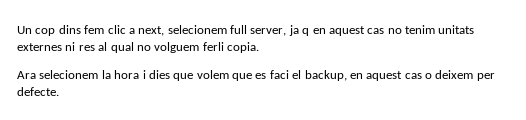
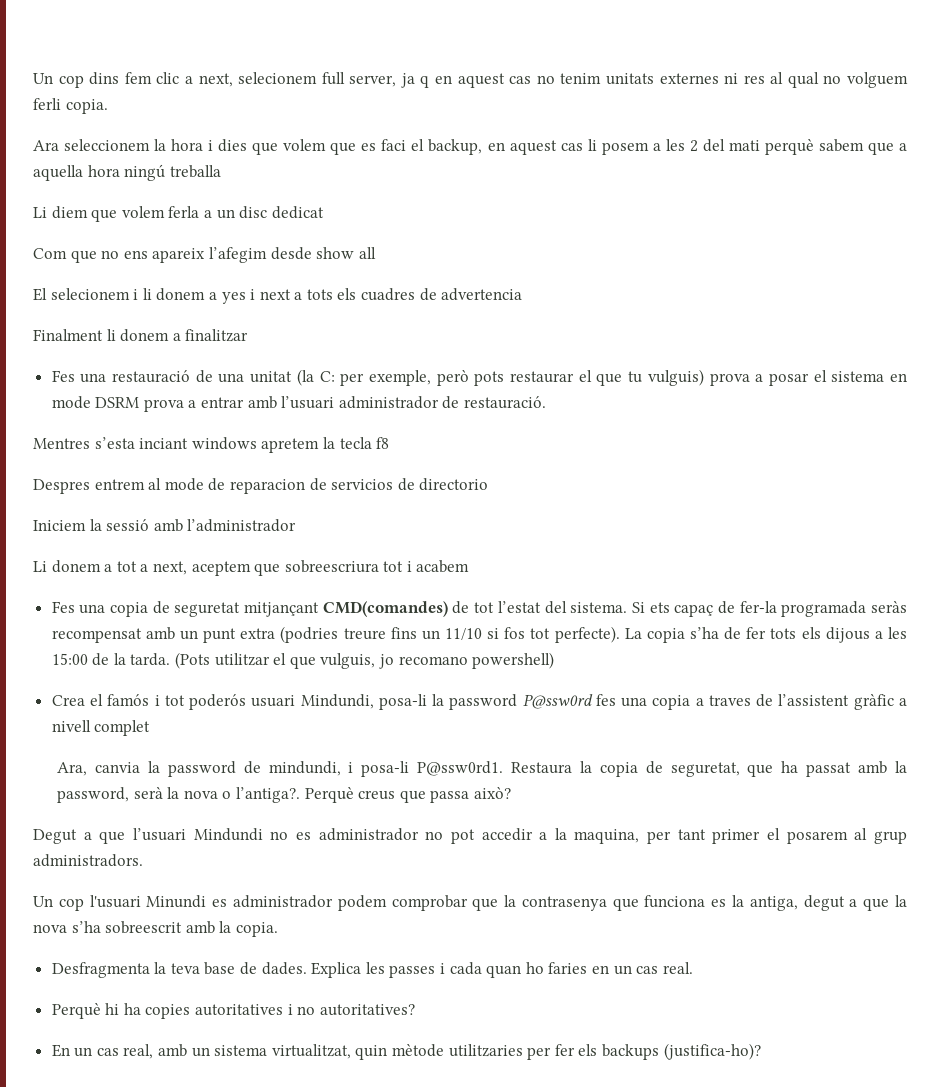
[39,70,99,79] selecionem -> [64,139,151,151] seleccionem
[425,70,495,81] [17,87,59,96] o deixem per defecte. -> [587,139,908,155] [33,164,221,181] [33,206,324,222] [33,247,376,263] [33,288,523,304] [33,329,249,342] [51,369,908,386] [51,396,547,412] [33,437,390,453] [33,478,489,494] [33,519,297,532] [33,560,470,576] [51,601,907,617] [51,626,907,643] [51,652,555,669] [51,694,907,710] [51,720,151,736] [57,761,907,777] [57,787,512,803] [33,828,907,844] [33,854,143,867] [33,895,907,911] [33,921,278,937] [51,962,693,978] [51,1003,415,1019] [51,1043,761,1060] li posem a les 2 del mati perquè sabem que a aquella hora ningú treballa // Li diem que volem ferla a un disc dedicat // Com que no ens apareix l’afegim desde show all // El selecionem i li donem a yes i next a tots els cuadres de advertencia // Finalment li donem a finalitzar // Fes una restauració de una unitat (la C: per exemple, però pots restaurar el que tu vulguis) prova a posar el sistema en mode DSRM prova a entrar amb l’usuari administrador de restauració. // Mentres s’esta inciant windows apretem la tecla f8 // Despres entrem al mode de reparacion de servicios de directorio // Iniciem la sessió amb l’administrador // Li donem a tot a next, aceptem que sobreescriura tot i acabem // Fes una copia de seguretat mitjançant CMD(comandes) de tot l’estat del sistema. Si ets capaç de fer-la programada seràs recompensat amb un punt extra (podries treure fins un 11/10 si fos tot perfecte). La copia s’ha de fer tots els dijous a les 15:00 de la tarda. (Pots utilitzar el que vulguis, jo recomano powershell) // Crea el famós i tot poderós usuari Mindundi, posa-li la password P@ssw0rd fes una copia a traves de l’assistent gràfic a nivell complet // Ara, canvia la password de mindundi, i posa-li P@ssw0rd1. Restaura la copia de seguretat, que ha passat amb la password, serà la nova o l’antiga?. Perquè creus que passa això? // Degut a que l’usuari Mindundi no es administrador no pot accedir a la maquina, per tant primer el posarem al grup administradors. // Un cop l'usuari Minundi es administrador podem comprobar que la contrasenya que funciona es la antiga, degut a que la nova s’ha sobreescrit amb la copia. // Desfragmenta la teva base de dades. Explica les passes i cada quan ho faries en un cas real. // Perquè hi ha copies autoritatives i no autoritatives? // En un cas real, amb un sistema virtualitzat, quin mètode utilitzaries per fer els backups (justifica-ho)?

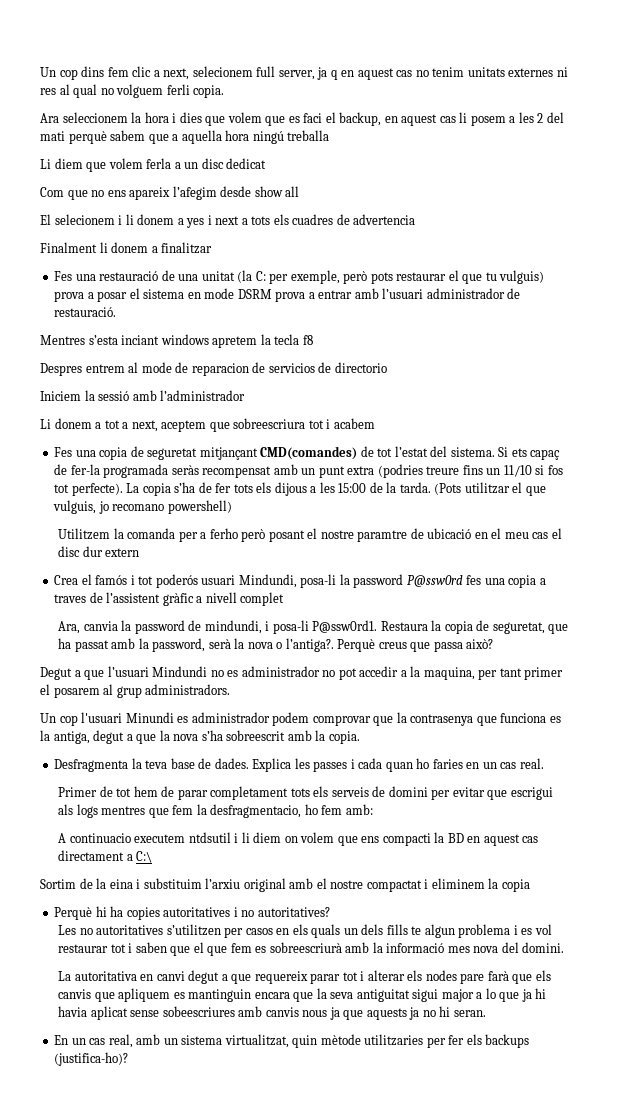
(555, 660) none -> [58,528,562,542] [58,546,140,557] // Utilitzem la comanda per a ferho però posant el nostre paramtre de ubicació en el meu cas el disc dur extern
[391,895,468,911] comprobar -> [312,715,371,726] comprovar
(693, 968) none -> [58,786,553,800] [58,804,373,818] [58,832,539,846] [58,850,153,863] [40,878,530,892] // Primer de tot hem de parar completament tots els serveis de domini per evitar que escrigui als logs mentres que fem la desfragmentacio, ho fem amb: // A continuacio executem ntdsutil i li diem on volem que ens compacti la BD en aquest cas directament a C:\ // Sortim de la eina i substituim l’arxiu original amb el nostre compactat i eliminem la copia
(415, 1010) none -> [58,924,552,938] [58,942,565,956] [58,970,551,984] [58,988,547,1002] [58,1006,486,1020] // Les no autoritatives s’utilitzen per casos en els quals un dels fills te algun problema i es vol restaurar tot i saben que el que fem es sobreescriurà amb la informació mes nova del domini. // La autoritativa en canvi degut a que requereix parar tot i alterar els nodes pare farà que els canvis que apliquem es mantinguin encara que la seva antiguitat sigui major a lo que ja hi havia aplicat sense sobeescriures amb canvis nous ja que aquests ja no hi seran.

